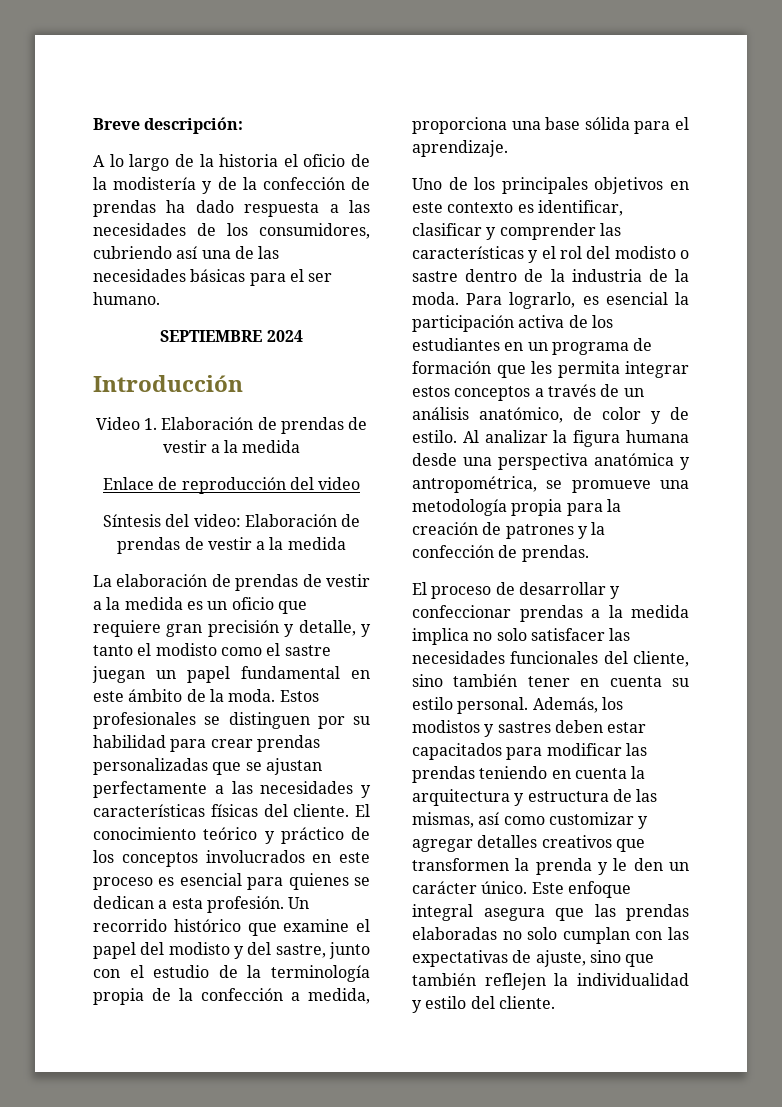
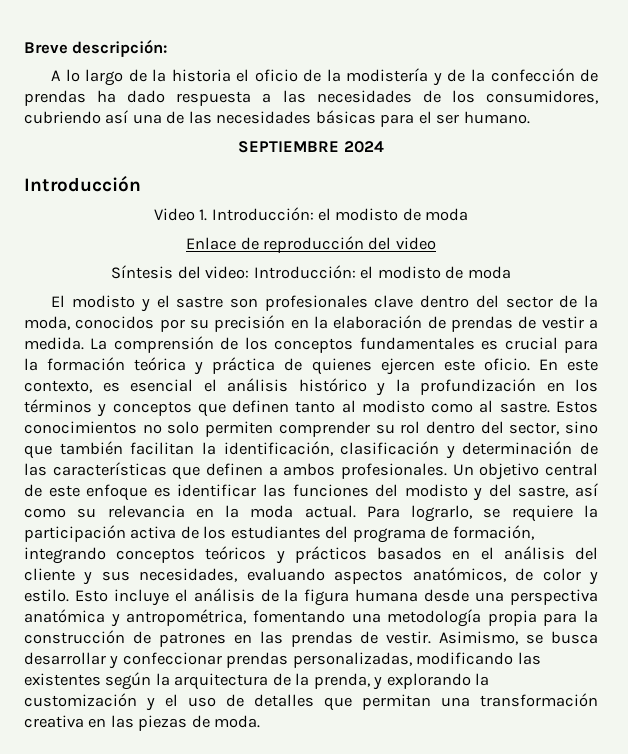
[161,417,368,434] [162,440,301,453] Elaboración de prendas de vestir a la medida -> [211,207,469,221] Introducción: el modisto de moda
[244,514,361,527] [117,537,346,554] [93,575,112,587] Elaboración de prendas de vestir a la medida // La -> [253,265,511,279] [51,295,598,312] [24,315,328,332] Introducción: el modisto de moda // El modisto y el sastre son profesionales clave dentro del sector de la moda, conocidos por su precisión en la
[106,597,307,614] [93,620,371,637] [93,643,331,656] [92,666,370,683] [93,689,319,702] [93,712,370,729] [93,735,320,752] [93,758,322,775] [93,781,371,798] [93,804,370,817] [93,827,370,844] [93,850,370,867] [93,873,371,890] [93,896,310,913] [93,919,370,936] [93,942,136,959] la medida es un oficio que requiere gran precisión y detalle, y tanto el modisto como el sastre juegan un papel fundamental en este ámbito de la moda. Estos profesionales se distinguen por su habilidad para crear prendas personalizadas que se ajustan perfectamente a las necesidades y características físicas del cliente. El conocimiento teórico y práctico de los conceptos involucrados en este proceso es esencial para quienes se dedican a esta profesión. Un recorrido histórico que examine el papel -> [24,336,598,353] [24,357,598,375] [24,378,598,396] [24,399,598,417] [24,421,598,437] [24,441,598,459] [24,462,598,480] [24,484,369,501] medida. La comprensión de los conceptos fundamentales es crucial para la formación teórica y práctica de quienes ejercen este oficio. En este contexto, es esencial el análisis histórico y la profundización en los términos y conceptos que definen tanto al modisto como al sastre. Estos conocimientos no solo permiten comprender su rol dentro del sector, sino que también facilitan la identificación, clasificación y determinación de las características que definen a ambos profesionales. Un objetivo central de este enfoque es identificar las funciones
[329,942,370,959] [93,965,370,982] [93,988,370,1005] [412,117,689,134] [412,140,508,157] [412,177,689,194] [412,200,623,216] [412,223,621,240] [412,246,689,263] [412,269,689,282] [412,292,668,309] junto con el estudio de la terminología propia de la confección a medida, proporciona una base sólida para el aprendizaje. // Uno de los principales objetivos en este contexto es identificar, clasificar y comprender las características y el rol del modisto o sastre dentro de la industria de la moda. Para lograrlo, es esencial -> [574,483,598,497] [24,505,573,522] así como su relevancia en la moda actual. Para lograrlo, se requiere
[504,338,653,355] [412,361,689,378] [412,384,644,401] [412,407,689,424] [412,430,548,443] en un programa de formación que les permita integrar estos conceptos a través de un análisis anatómico, de color y de estilo. Al analizar -> [325,525,534,543] [24,546,598,564] [24,567,598,585] [24,588,279,606] del programa de formación, integrando conceptos teóricos y prácticos basados en el análisis del cliente y sus necesidades, evaluando aspectos anatómicos, de color y estilo. Esto incluye el análisis de
[546,480,651,493] se promueve -> [252,610,345,623] fomentando
[412,522,478,535] creación -> [24,630,125,644] construcción
[577,522,606,539] [412,545,589,562] [412,582,621,599] [412,605,689,622] [412,628,631,645] [412,651,689,667] [412,674,689,687] [412,697,623,714] [412,720,647,737] [412,743,647,760] [412,766,646,783] [412,789,658,806] [412,812,649,829] [412,835,645,852] [412,858,689,875] [412,881,631,898] [412,904,689,921] [412,927,689,944] [412,950,655,967] [412,973,689,990] [412,996,555,1013] y la confección de prendas. // El proceso de desarrollar y confeccionar prendas a la medida implica no solo satisfacer las necesidades funcionales del cliente, sino también tener en cuenta su estilo personal. Además, los modistos y sastres deben estar capacitados para modificar las prendas teniendo en cuenta la arquitectura y estructura de las mismas, así como customizar y agregar detalles creativos que transformen la prenda y le den un carácter único. Este enfoque integral asegura que las prendas elaboradas no solo cumplan con las expectativas de ajuste, sino que también reflejen la individualidad y estilo del cliente. -> [233,631,598,647] [24,652,541,669] [24,672,490,690] [24,693,598,711] [24,715,261,731] en las prendas de vestir. Asimismo, se busca desarrollar y confeccionar prendas personalizadas, modificando las existentes según la arquitectura de la prenda, y explorando la customización y el uso de detalles que permitan una transformación creativa en las piezas de moda.

